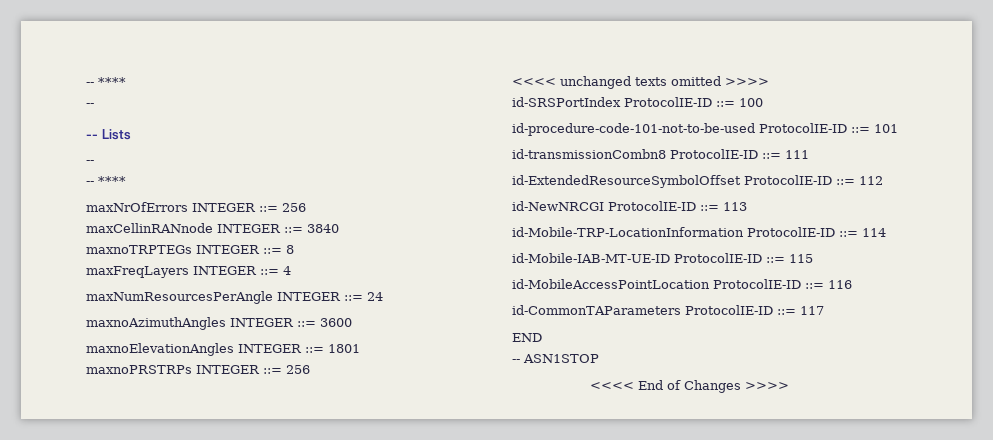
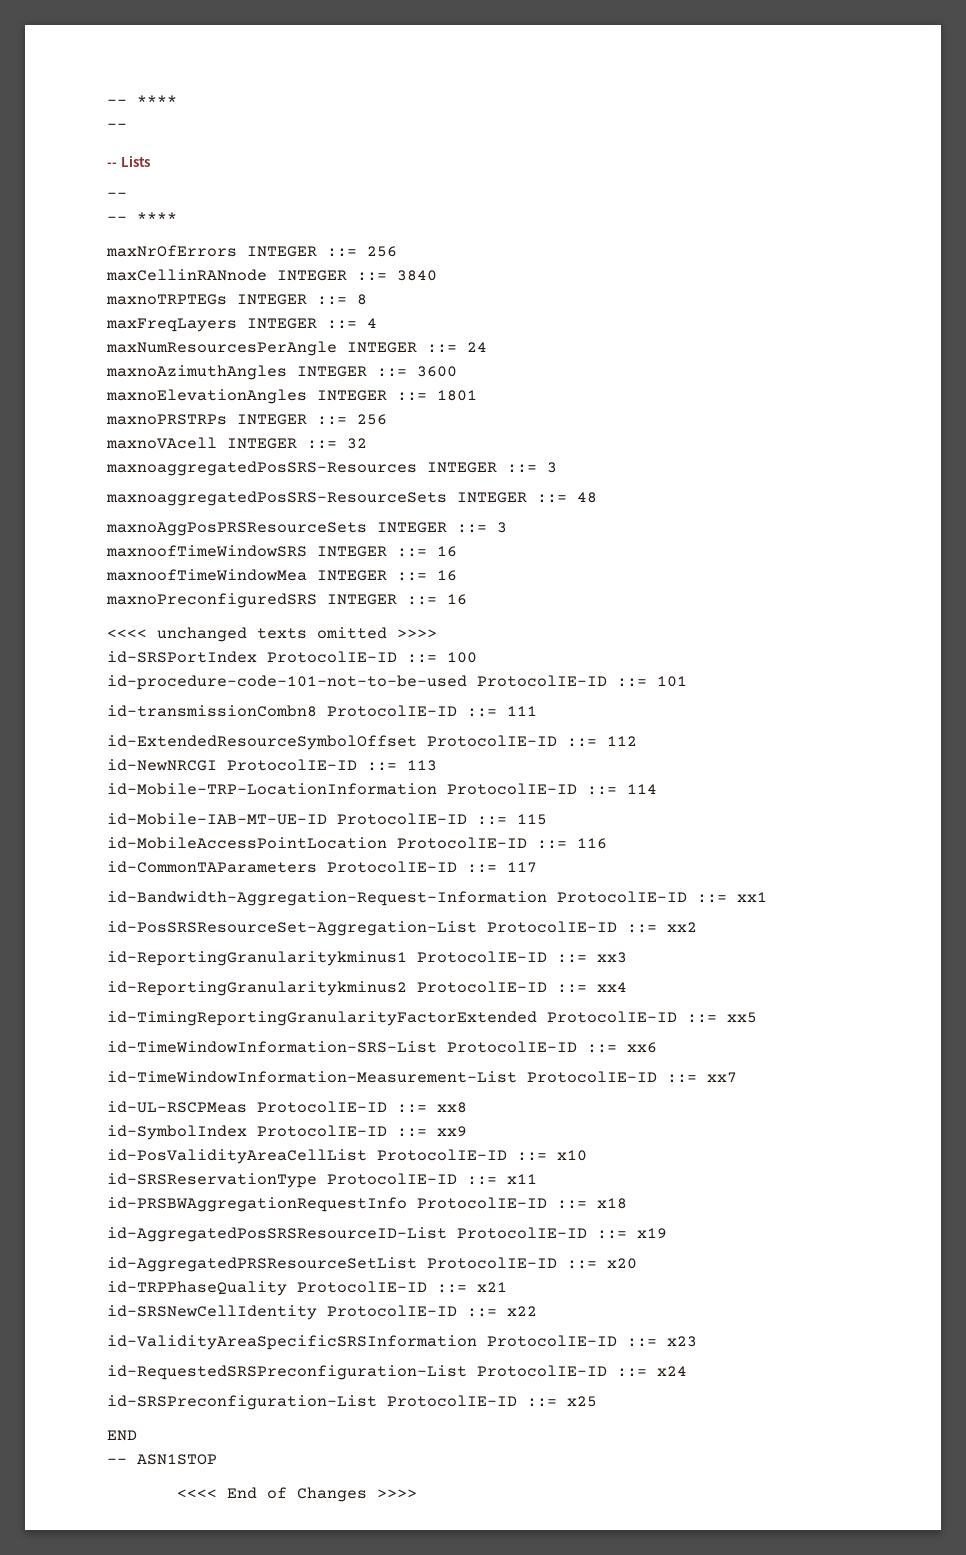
(310, 369) none -> [106,437,367,449] [106,461,557,476] [106,491,597,506] [106,522,507,536] [106,545,457,557] [106,569,457,581] [106,593,467,608] // maxnoVAcell INTEGER ::= 32 // maxnoaggregatedPosSRS-Resources INTEGER ::= 3 // maxnoaggregatedPosSRS-ResourceSets INTEGER ::= 48 // maxnoAggPosPRSResourceSets INTEGER ::= 3 // maxnoofTimeWindowSRS INTEGER ::= 16 // maxnoofTimeWindowMea INTEGER ::= 16 // maxnoPreconfiguredSRS INTEGER ::= 16
(824, 310) none -> [107,891,767,906] [107,921,697,936] [107,951,627,966] [107,981,627,996] [107,1011,757,1026] [107,1041,657,1053] [107,1071,737,1083] [107,1101,467,1113] [107,1125,467,1140] [107,1149,587,1164] [107,1173,537,1188] [107,1197,627,1212] [107,1227,667,1242] [107,1257,637,1272] [107,1281,507,1296] [107,1305,537,1320] [107,1335,697,1350] [107,1365,687,1380] [107,1395,597,1410] // id-Bandwidth-Aggregation-Request-Information ProtocolIE-ID ::= xx1 // id-PosSRSResourceSet-Aggregation-List ProtocolIE-ID ::= xx2 // id-ReportingGranularitykminus1 ProtocolIE-ID ::= xx3 // id-ReportingGranularitykminus2 ProtocolIE-ID ::= xx4 // id-TimingReportingGranularityFactorExtended ProtocolIE-ID ::= xx5 // id-TimeWindowInformation-SRS-List ProtocolIE-ID ::= xx6 // id-TimeWindowInformation-Measurement-List ProtocolIE-ID ::= xx7 // id-UL-RSCPMeas ProtocolIE-ID ::= xx8 // id-SymbolIndex ProtocolIE-ID ::= xx9 // id-PosValidityAreaCellList ProtocolIE-ID ::= x10 // id-SRSReservationType ProtocolIE-ID ::= x11 // id-PRSBWAggregationRequestInfo ProtocolIE-ID ::= x18 // id-AggregatedPosSRSResourceID-List ProtocolIE-ID ::= x19 // id-AggregatedPRSResourceSetList ProtocolIE-ID ::= x20 // id-TRPPhaseQuality ProtocolIE-ID ::= x21 // id-SRSNewCellIdentity ProtocolIE-ID ::= x22 // id-ValidityAreaSpecificSRSInformation ProtocolIE-ID ::= x23 // id-RequestedSRSPreconfiguration-List ProtocolIE-ID ::= x24 // id-SRSPreconfiguration-List ProtocolIE-ID ::= x25

